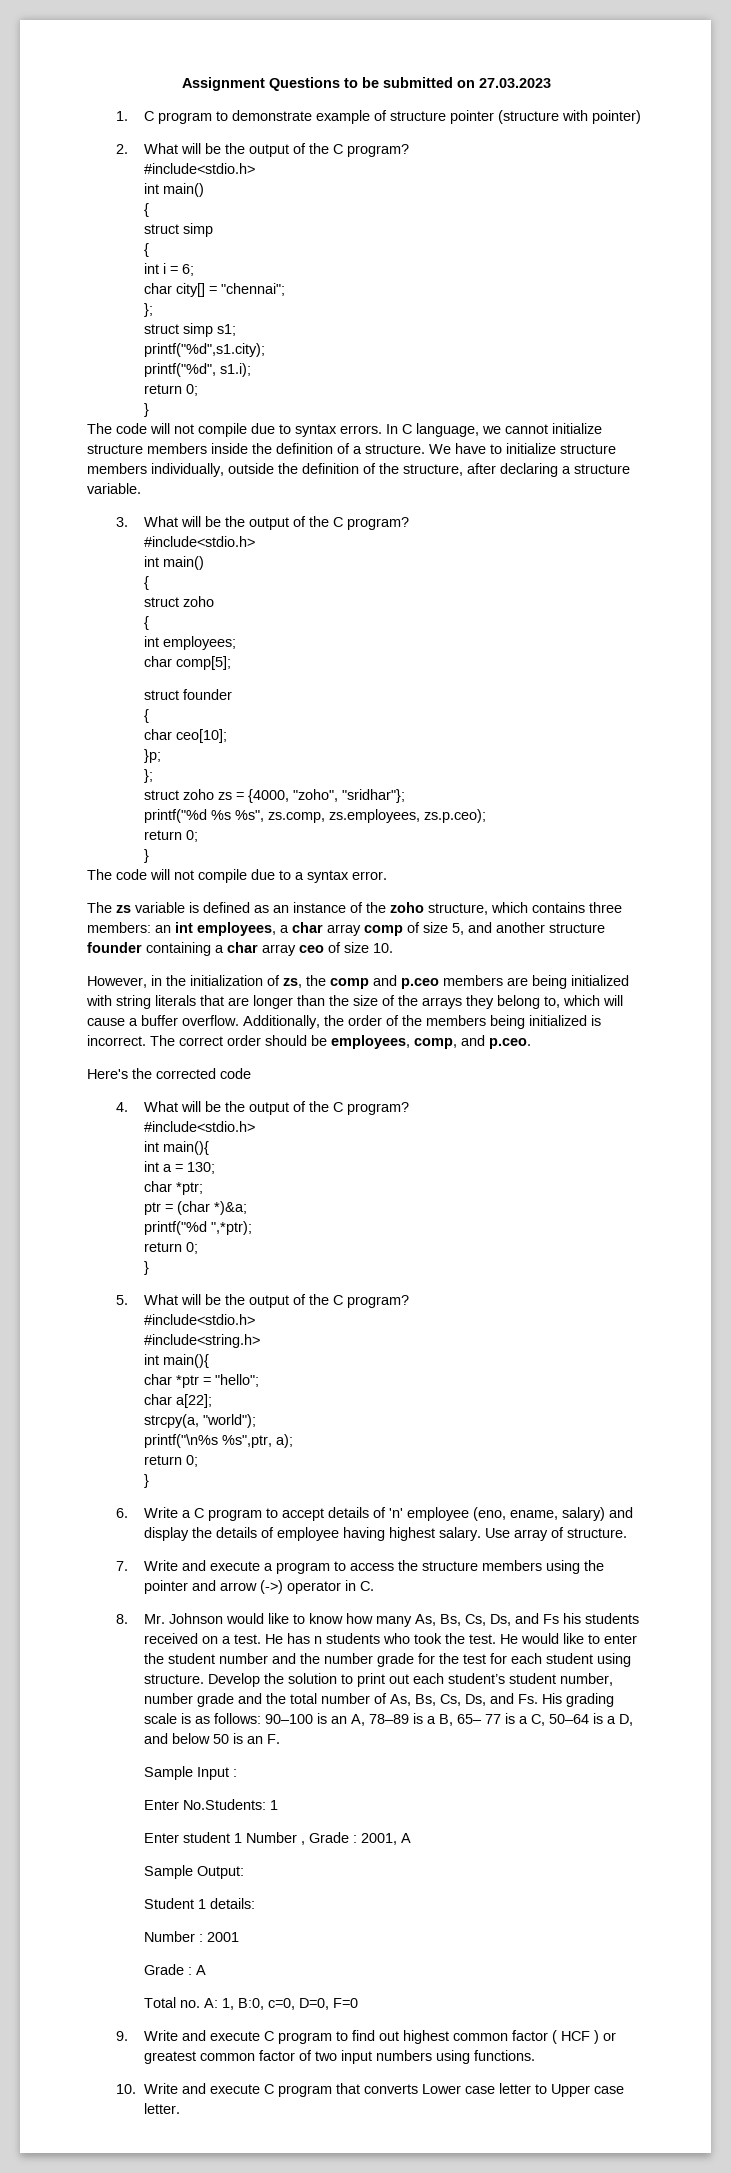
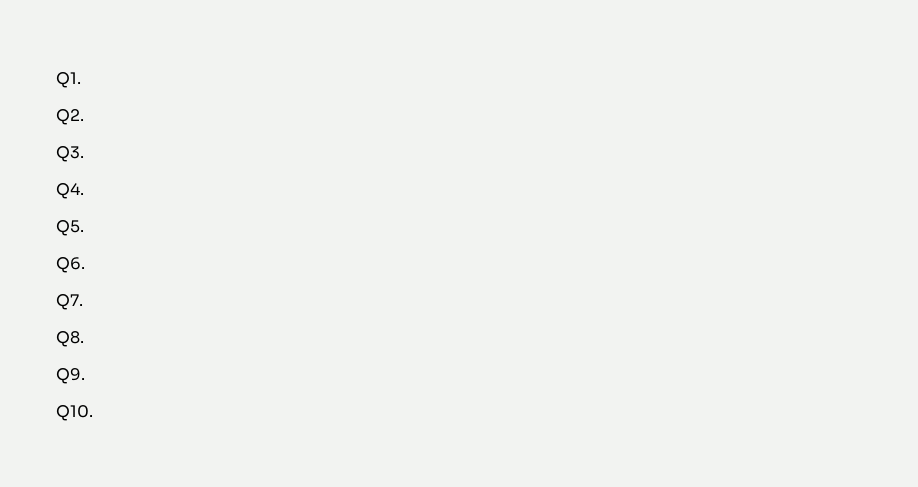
[182,77,551,91] [115,110,642,124] [115,143,410,157] [144,163,256,174] [144,183,205,197] [144,203,150,217] [144,223,214,237] [144,243,150,257] [144,263,195,276] [144,283,286,297] [144,303,154,317] [144,323,237,337] [144,343,266,357] [144,363,252,377] [144,384,199,396] [144,403,150,417] [87,423,602,437] [87,443,616,454] [87,463,630,477] [87,483,141,494] [115,516,410,530] [144,536,256,547] [144,556,205,570] [144,576,150,590] [144,596,215,607] [144,616,150,630] [144,636,237,650] [144,656,232,670] [144,689,233,700] [144,709,150,723] [144,729,228,743] [144,749,162,763] [144,769,154,783] [144,789,406,803] [144,809,487,823] [144,830,199,842] [144,849,150,863] [87,869,387,883] [87,902,622,915] [87,922,605,936] [87,942,393,956] [87,975,629,989] [86,995,623,1009] [87,1015,601,1029] [87,1035,531,1049] [87,1068,251,1079] [115,1101,410,1115] [144,1121,256,1132] [144,1141,210,1155] [144,1161,216,1174] [144,1181,204,1195] [144,1201,248,1215] [144,1221,253,1235] [144,1242,199,1254] [144,1261,150,1275] [115,1294,410,1308] [144,1314,256,1325] [144,1334,261,1348] [144,1354,210,1368] [144,1374,260,1388] [144,1394,213,1408] [144,1414,257,1428] [144,1434,294,1448] [144,1455,199,1467] [144,1474,150,1488] [115,1507,634,1521] [144,1527,628,1541] [115,1560,605,1574] [144,1580,375,1594] [115,1613,640,1627] [144,1633,638,1644] [144,1653,632,1667] [144,1673,614,1687] [144,1693,615,1707] [144,1713,634,1726] [144,1733,281,1744] [144,1766,238,1780] [144,1799,279,1810] [144,1832,412,1845] [144,1865,245,1879] [144,1898,256,1909] [144,1931,240,1942] [144,1964,207,1975] [144,1997,359,2010] [115,2030,617,2044] [144,2050,536,2064] [115,2083,625,2097] [144,2103,181,2114] Assignment Questions to be submitted on 27.03.2023 // 1. C program to demonstrate example of structure pointer (structure with pointer) // 2. What will be the output of the C program? // #include<stdio.h> // int main() // { // struct simp // { // int i = 6; // char city[] = "chennai"; // }; // struct simp s1; // printf("%d",s1.city); // printf("%d", s1.i); // return 0; // } // The code will not compile due to syntax errors. In C language, we cannot initialize structure members inside the definition of a structure. We have to initialize structure members individually, outside the definition of the structure, after declaring a structure variable. // 3. What will be the output of the C program? // #include<stdio.h> // int main() // { // struct zoho // { // int employees; // char comp[5]; // struct founder // { // char ceo[10]; // }p; // }; // struct zoho zs = {4000, "zoho", "sridhar"}; // printf("%d %s %s", zs.comp, zs.employees, zs.p.ceo); // return 0; // } // The code will not compile due to a syntax error. // The zs variable is defined as an instance of the zoho structure, which contains three members: an int employees, a char array comp of size 5, and another structure founder containing a char array ceo of size 10. // However, in the initialization of zs, the comp and p.ceo members are being initialized with string literals that are longer than the size of the arrays they belong to, which will cause a buffer overflow. Additionally, the order of the members being initialized is incorrect. The correct order should be employees, comp, and p.ceo. // Here's the corrected code // 4. What will be the output of the C program? // #include<stdio.h> // int main(){ // int a = 130; // char *ptr; // ptr = (char *)&a; // printf("%d ",*ptr); // return 0; // } // 5. What will be the output of the C program? // #include<stdio.h> // #include<string.h> // int main(){ // char *ptr = "hello"; // char a[22]; // strcpy(a, "world"); // printf("\n%s %s",ptr, a); // return 0; // } // 6. Write a C program to accept details of 'n' employee (eno, ename, salary) and display the details of employee having highest salary. Use array of structure. // 7. Write and execute a program to access the structure members using the pointer and arrow (->) operator in C. // 8. Mr. Johnson would like to know how many As, Bs, Cs, Ds, and Fs his students received on a test. He has n students who took the test. He would like to enter the student number and the number grade for the test for each student using structure. Develop the solution to print out each student’s student number, number grade and the total number of As, Bs, Cs, Ds, and Fs. His grading scale is as follows: 90–100 is an A, 78–89 is a B, 65– 77 is a C, 50–64 is a D, and below 50 is an F. // Sample Input : // Enter No.Students: 1 // Enter student 1 Number , Grade : 2001, A // Sample Output: // Student 1 details: // Number : 2001 // Grade : A // Total no. A: 1, B:0, c=0, D=0, F=0 // 9. Write and execute C program to find out highest common factor ( HCF ) or greatest common factor of two input numbers using functions. // 10. Write and execute C program that converts Lower case letter to Upper case letter. -> [56,72,81,88] [56,109,84,125] [56,146,84,162] [56,183,84,199] [56,220,84,236] [56,257,85,273] [56,294,83,310] [56,331,84,347] [56,368,85,384] [56,405,93,421] Q1. // Q2. // Q3. // Q4. // Q5. // Q6. // Q7. // Q8. // Q9. // Q10.

